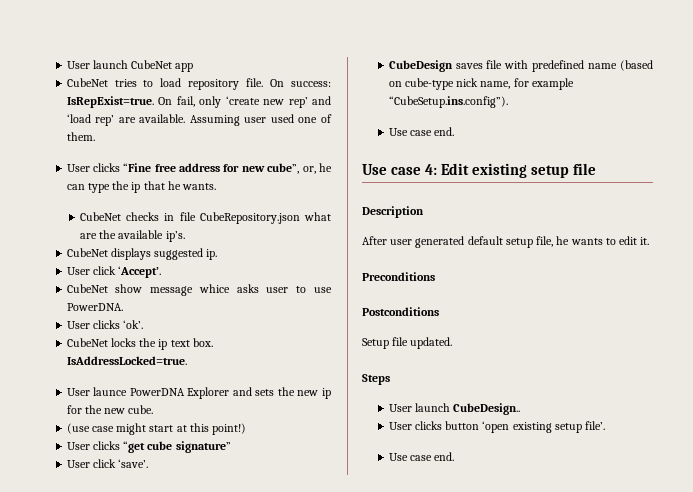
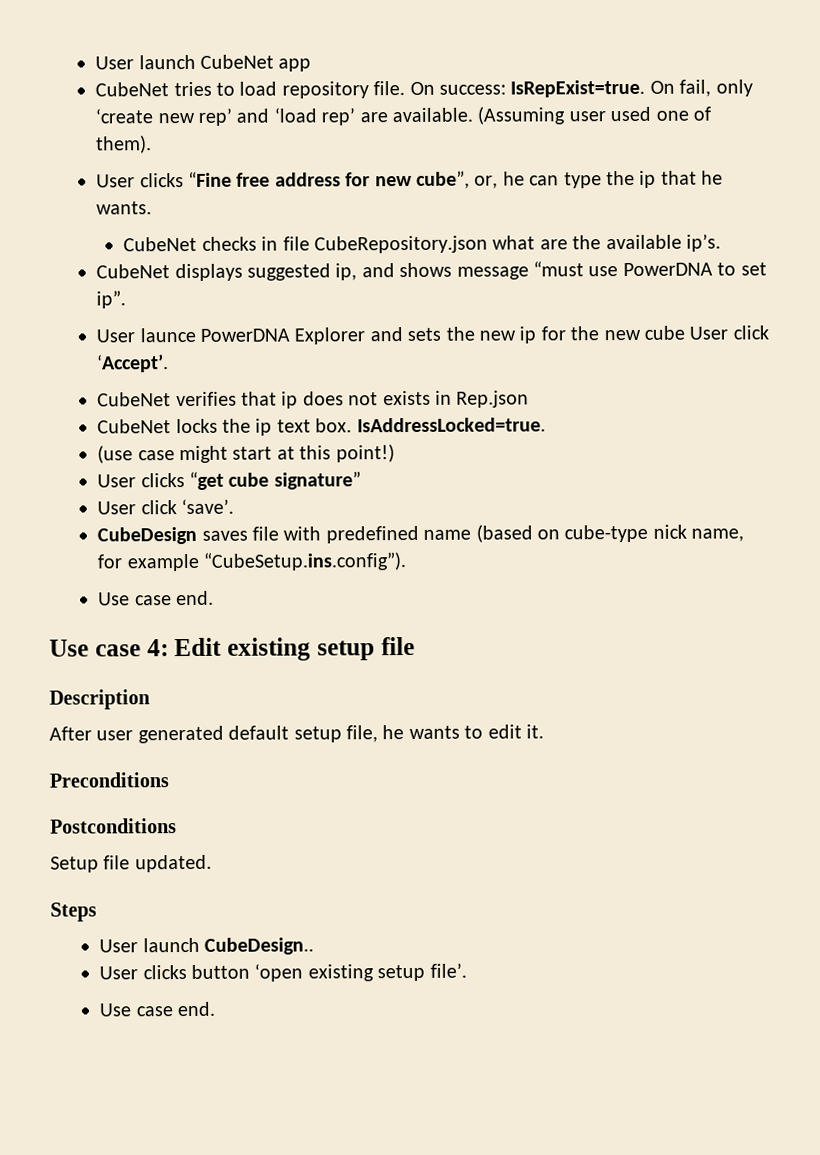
[189,115,240,126] Assuming -> [477,106,566,125] (Assuming
[66,132,95,141] them. -> [95,135,153,154] them).
[206,249,218,260] [66,266,162,278] [66,284,333,296] [66,303,123,311] [66,320,144,329] [66,338,213,350] [66,356,187,365] ip. // User click ‘Accept’. // CubeNet show message whice asks user to use PowerDNA. // User clicks ‘ok’. // CubeNet locks the ip text box. IsAddressLocked=true. -> [335,261,767,281] [96,290,127,309] ip, and shows message “must use PowerDNA to set ip”.
[128,405,154,414] cube. -> [644,325,769,340] [96,354,170,373] [97,390,530,409] [97,417,546,436] cube User click ‘Accept’. // CubeNet verifies that ip does not exists in Rep.json // CubeNet locks the ip text box. IsAddressLocked=true.

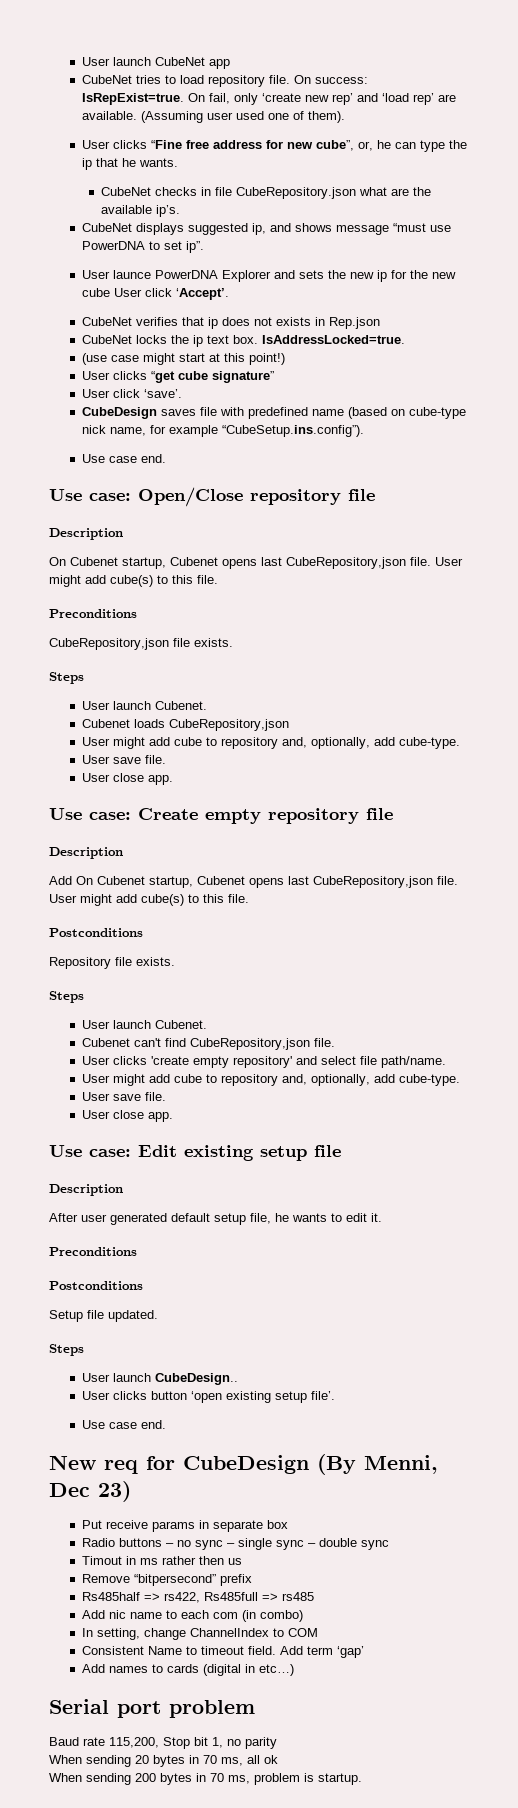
[94,639,169,657] case 4: -> [89,487,375,507] [49,528,123,540] [49,557,463,569] [49,575,218,587] [49,609,137,618] [49,638,233,650] [49,672,84,684] [81,701,207,710] [81,719,289,731] [81,737,460,749] [81,755,166,764] [81,773,173,785] [49,808,393,824] [49,847,123,859] [49,876,458,888] [49,894,249,906] [49,928,143,937] [49,957,175,969] [49,991,84,1003] [81,1020,207,1029] [81,1038,335,1050] [81,1056,446,1068] [81,1074,460,1086] [81,1092,166,1101] [81,1110,173,1122] [49,1145,131,1157] case: Open/Close repository file // Description // On Cubenet startup, Cubenet opens last CubeRepository,json file. User might add cube(s) to this file. // Preconditions // CubeRepository,json file exists. // Steps // User launch Cubenet. // Cubenet loads CubeRepository,json // User might add cube to repository and, optionally, add cube-type. // User save file. // User close app. // Use case: Create empty repository file // Description // Add On Cubenet startup, Cubenet opens last CubeRepository,json file. User might add cube(s) to this file. // Postconditions // Repository file exists. // Steps // User launch Cubenet. // Cubenet can't find CubeRepository,json file. // User clicks 'create empty repository' and select file path/name. // User might add cube to repository and, optionally, add cube-type. // User save file. // User close app. // Use case:
(216, 1009) none -> [49,1454,438,1475] [49,1481,131,1502] [81,1520,288,1532] [81,1538,389,1550] [81,1556,242,1565] [81,1574,252,1586] [81,1592,314,1603] [81,1610,303,1622] [81,1628,318,1640] [81,1646,364,1658] [81,1664,294,1676] [49,1699,255,1718] [49,1737,277,1749] [49,1755,278,1767] [49,1773,362,1785] // New req for CubeDesign (By Menni, Dec 23) // Put receive params in separate box // Radio buttons – no sync – single sync – double sync // Timout in ms rather then us // Remove “bitpersecond” prefix // Rs485half => rs422, Rs485full => rs485 // Add nic name to each com (in combo) // In setting, change ChannelIndex to COM // Consistent Name to timeout field. Add term ‘gap’ // Add names to cards (digital in etc…) // Serial port problem // Baud rate 115,200, Stop bit 1, no parity // When sending 20 bytes in 70 ms, all ok // When sending 200 bytes in 70 ms, problem is startup.

